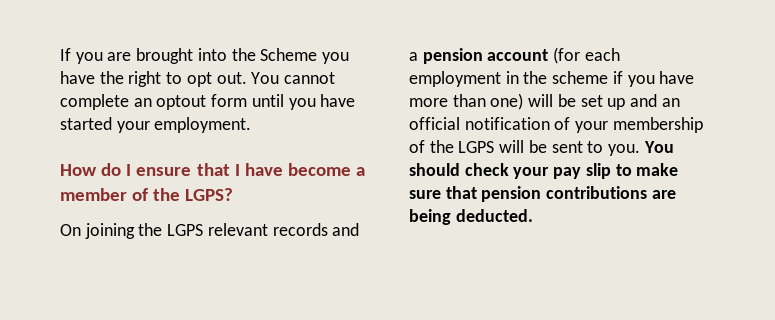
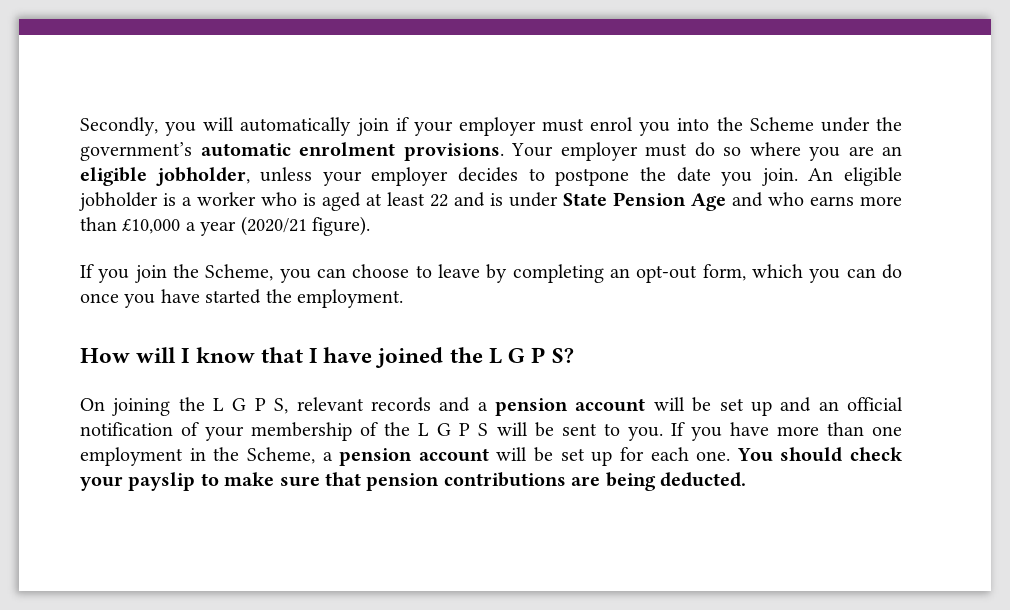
[60,48,350,64] [60,71,336,87] [60,94,284,110] If you are brought into the Scheme you have the right to opt out. You cannot complete an optout form until -> [80,117,902,136] [80,142,902,161] [80,167,903,186] [79,192,902,211] [80,216,370,236] [80,264,903,283] [80,293,119,303] Secondly, you will automatically join if your employer must enrol you into the Scheme under the government’s automatic enrolment provisions. Your employer must do so where you are an eligible jobholder, unless your employer decides to postpone the date you join. An eligible jobholder is a worker who is aged at least 22 and is under State Pension Age and who earns more than £10,000 a year (2020/21 figure). // If you join the Scheme, you can choose to leave by completing an opt-out form, which you can do once
[116,121,150,133] your -> [265,289,292,303] the
[101,163,366,176] [60,188,234,201] do I ensure that I have become a member of the LGPS? -> [136,347,574,368] will I know that I have joined the L G P S?
[167,224,204,236] LGPS -> [213,398,289,414] L G P S,
[553,47,620,64] [409,71,695,87] [409,93,524,110] (for each employment in the scheme if you have more than one) -> (646, 405) none
[458,141,495,153] LGPS -> [418,423,489,436] L G P S
(641, 150) none -> [670,422,902,441] [80,447,731,466] If you have more than one employment in the Scheme, a pension account will be set up for each one.
[553,163,611,179] pay slip -> [128,472,196,491] payslip

